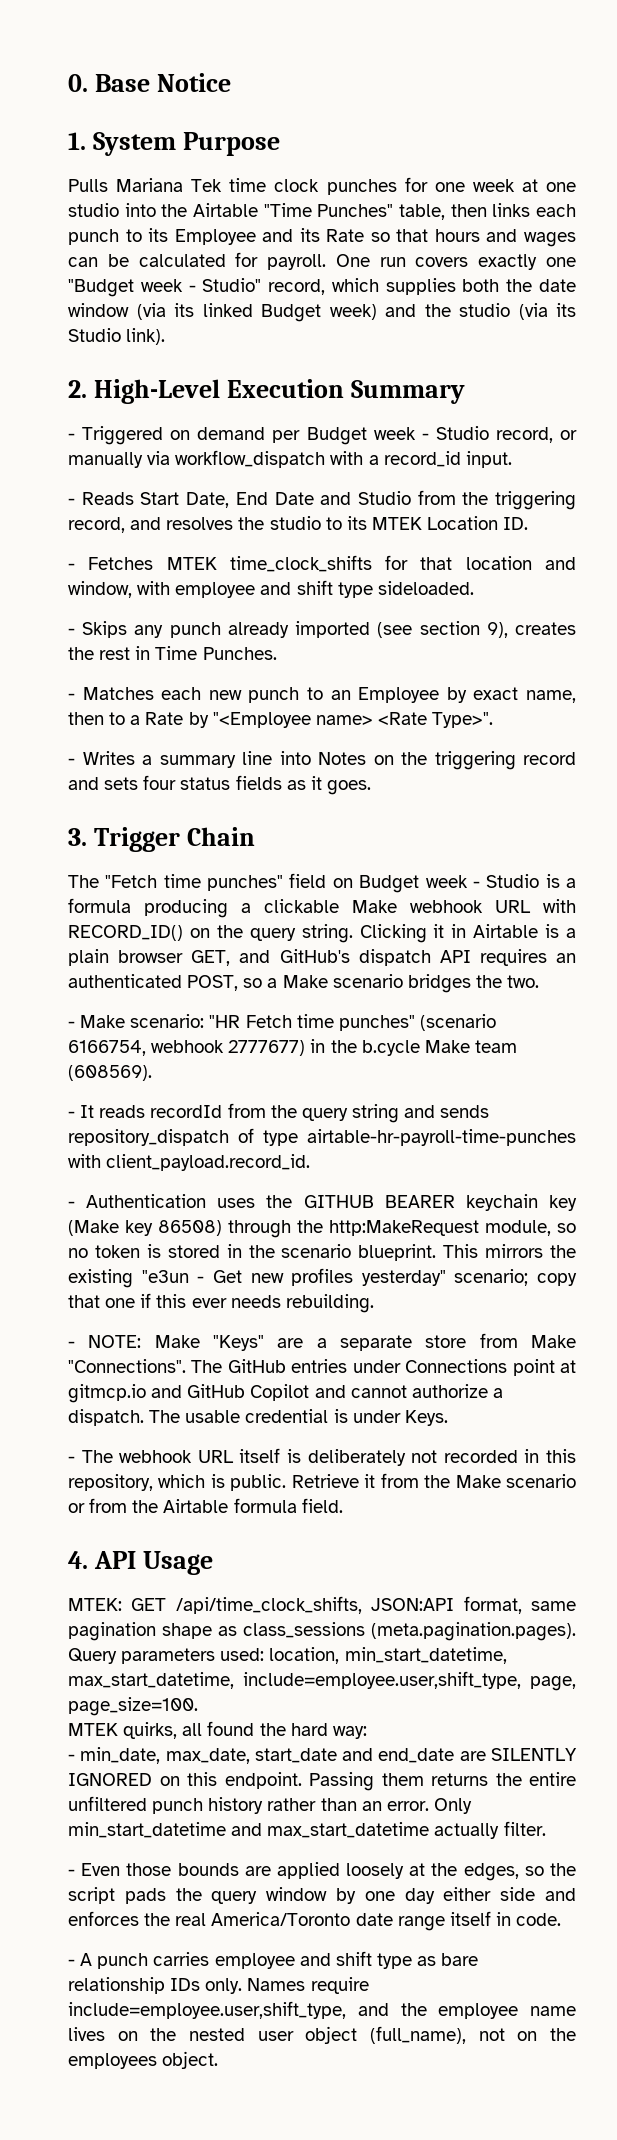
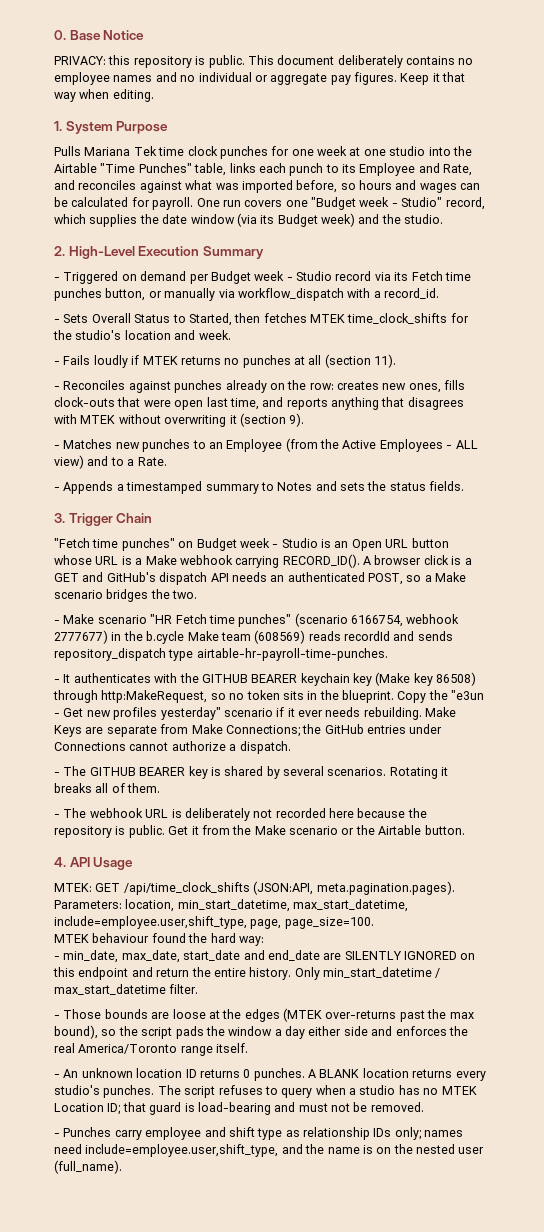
(231, 82) none -> [54,55,474,68] [54,72,466,85] [54,89,154,102] // PRIVACY: this repository is public. This document deliberately contains no employee names and no individual or aggregate pay figures. Keep it that way when editing.
[450,204,487,217] then -> (227, 169) none
[299,228,429,242] its Rate so that -> [443,164,473,176] [54,180,356,193] Rate, and reconciles against what was imported before, so
[478,254,538,270] exactly -> (283, 203) none
[462,279,500,292] both -> (138, 220) none
[202,303,253,317] linked -> (275, 219) none
[459,303,576,320] [68,328,166,345] studio (via its Studio link). -> [404,214,444,224] studio.
[495,427,553,443] record, -> [335,271,471,281] [54,288,146,301] record via its Fetch time punches button,
[383,451,512,468] [68,490,576,510] [68,516,529,533] [68,555,576,572] [68,580,474,598] [68,621,576,638] [68,646,277,660] [68,687,576,703] [68,712,494,728] [68,751,576,770] [68,775,371,795] record_id input. // - Reads Start Date, End Date and Studio from the triggering record, and resolves the studio to its MTEK Location ID. // - Fetches MTEK time_clock_shifts for that location and window, with employee and shift type sideloaded. // - Skips any punch already imported (see section 9), creates the rest in Time Punches. // - Matches each new punch to an Employee by exact name, then to a Rate by "<Employee name> <Rate Type>". // - Writes a summary line into Notes on the triggering record and sets four status fields as it goes. -> [384,288,439,299] [54,313,469,326] [53,330,231,340] [54,354,397,368] [54,380,466,393] [54,397,464,410] [54,413,305,427] [54,438,478,452] [54,455,167,469] [54,481,465,494] record_id. // - Sets Overall Status to Started, then fetches MTEK time_clock_shifts for the studio's location and week. // - Fails loudly if MTEK returns no punches at all (section 11). // - Reconciles against punches already on the row: creates new ones, fills clock-outs that were open last time, and reports anything that disagrees with MTEK without overwriting it (section 9). // - Matches new punches to an Employee (from the Active Employees - ALL view) and to a Rate. // - Appends a timestamped summary to Notes and sets the status fields.
[68,875,99,888] The -> (153, 518) none
[289,873,327,888] field -> (175, 544) none
[566,878,577,888] [68,898,576,918] [68,924,576,943] [68,949,231,966] a formula producing a clickable Make webhook URL with RECORD_ID() on the query string. Clicking it in Airtable is a plain browser GET, -> [334,538,449,551] [54,554,472,568] [54,573,79,582] an Open URL button whose URL is a Make webhook carrying RECORD_ID(). A browser click is a GET
[479,949,547,966] requires -> [231,572,267,582] needs
[130,1014,205,1028] scenario: -> [97,615,147,624] scenario
[68,1065,152,1081] [68,1103,490,1123] [68,1128,576,1146] [68,1154,311,1171] [68,1194,256,1208] (608569). // - It reads recordId from the query string and sends repository_dispatch of type airtable-hr-payroll-time-punches with client_payload.record_id. // - Authentication uses -> [254,630,453,644] [54,648,388,661] [54,673,178,683] (608569) reads recordId and sends repository_dispatch type airtable-hr-payroll-time-punches. // - It authenticates with
[297,1220,576,1236] [68,1244,576,1261] [68,1269,133,1288] the http:MakeRequest module, so no token is stored in the scenario blueprint. This mirrors the existing -> [101,690,448,703] http:MakeRequest, so no token sits in the blueprint. Copy the
[454,1269,577,1286] [68,1293,374,1313] [68,1333,576,1351] [68,1359,576,1376] [68,1384,503,1403] [68,1409,448,1426] scenario; copy that one if this ever needs rebuilding. // - NOTE: Make "Keys" are a separate store from Make "Connections". The GitHub entries under Connections point at gitmcp.io and GitHub Copilot and cannot authorize a dispatch. The usable credential is under Keys. -> [223,707,457,720] [54,724,443,737] [54,741,291,754] [54,766,449,779] [54,783,161,793] scenario if it ever needs rebuilding. Make Keys are separate from Make Connections; the GitHub entries under Connections cannot authorize a dispatch. // - The GITHUB BEARER key is shared by several scenarios. Rotating it breaks all of them.
[239,1448,281,1463] itself -> (169, 813) none
[524,1449,577,1463] [68,1474,359,1491] in this repository, which is public. Retrieve -> [329,808,427,818] [54,825,189,838] here because the repository is public. Get
[89,1498,343,1513] from the Airtable formula field. -> [355,825,465,835] the Airtable button.
[175,1596,576,1614] [68,1622,576,1641] [68,1648,265,1664] /api/time_clock_shifts, JSON:API format, same pagination shape as class_sessions (meta.pagination.pages). Query parameters used: -> [123,881,455,895] [54,900,122,909] /api/time_clock_shifts (JSON:API, meta.pagination.pages). Parameters:
[123,1722,203,1739] quirks, all -> [92,933,150,943] behaviour
[224,1772,576,1791] [68,1796,472,1814] [68,1821,546,1839] [68,1862,519,1881] endpoint. Passing them returns the entire unfiltered punch history rather than an error. Only min_start_datetime and max_start_datetime actually filter. // - Even those bounds are applied loosely at the edges, -> [78,967,441,980] [54,984,199,995] [54,1008,474,1022] [54,1025,98,1039] endpoint and return the entire history. Only min_start_datetime / max_start_datetime filter. // - Those bounds are loose at the edges (MTEK over-returns past the max bound),
[211,1887,395,1904] query window by one -> [228,1026,282,1036] window a
[355,1911,562,1931] [68,1952,210,1969] date range itself in code. // - A punch carries -> [180,1043,249,1056] [54,1068,486,1081] [54,1085,477,1098] [54,1102,424,1115] [54,1127,142,1140] range itself. // - An unknown location ID returns 0 punches. A BLANK location returns every studio's punches. The script refuses to query when a studio has no MTEK Location ID; that guard is load-bearing and must not be removed. // - Punches carry
[441,1953,479,1966] bare -> (300, 1133) none
[205,1977,369,1994] [68,2001,576,2019] [68,2026,576,2044] [68,2051,219,2069] only. Names require include=employee.user,shift_type, and the employee name lives on the nested user object (full_name), not on the employees object. -> [394,1127,464,1140] [54,1144,485,1157] [54,1160,122,1174] only; names need include=employee.user,shift_type, and the name is on the nested user (full_name).

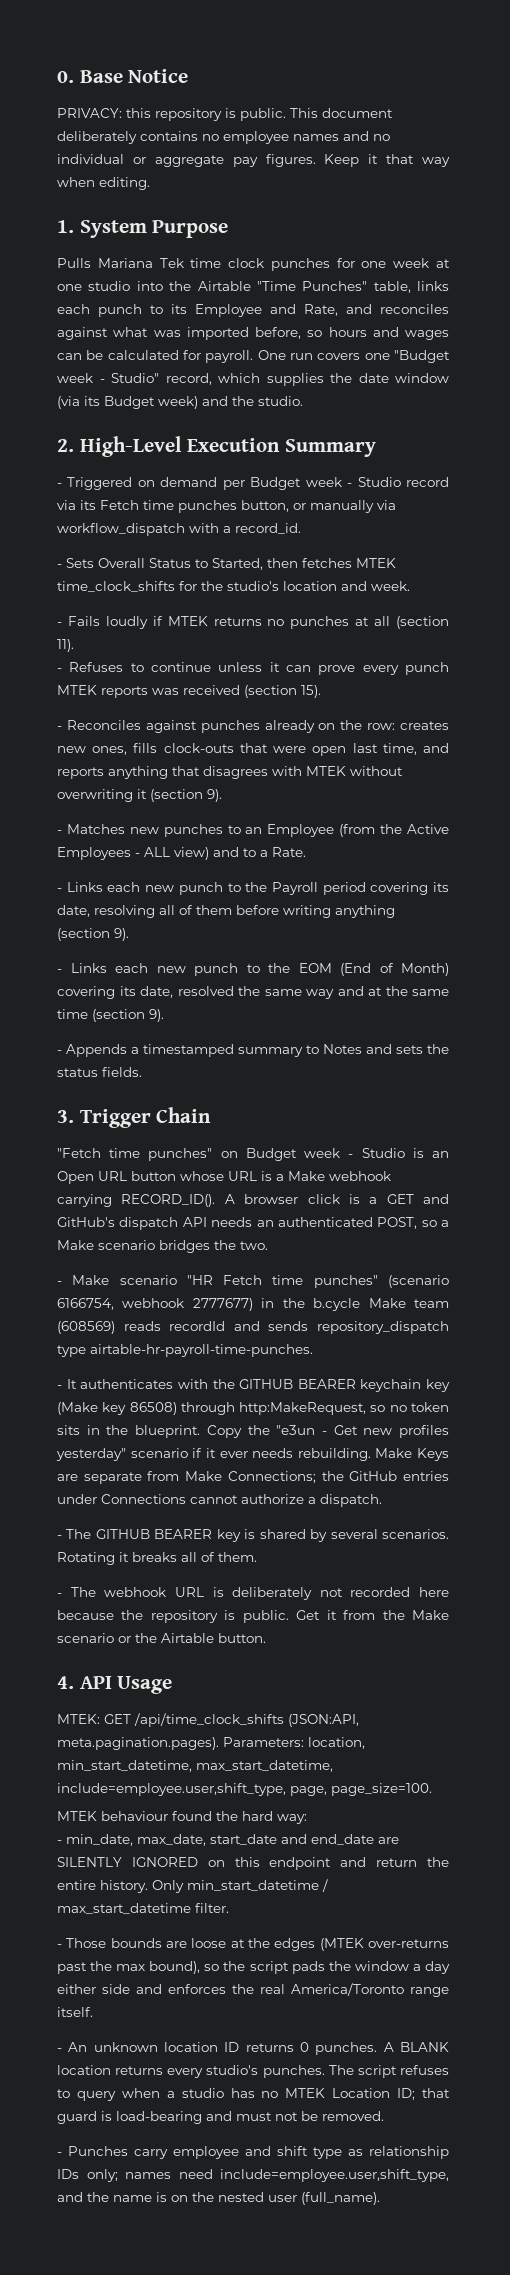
(397, 361) none -> [57,662,449,675] [57,685,321,698] // - Refuses to continue unless it can prove every punch MTEK reports was received (section 15).
(167, 461) none -> [57,882,449,895] [57,905,395,918] [57,928,129,941] [57,963,449,976] [57,986,449,999] [57,1009,164,1022] // - Links each new punch to the Payroll period covering its date, resolving all of them before writing anything (section 9). // - Links each new punch to the EOM (End of Month) covering its date, resolved the same way and at the same time (section 9).

